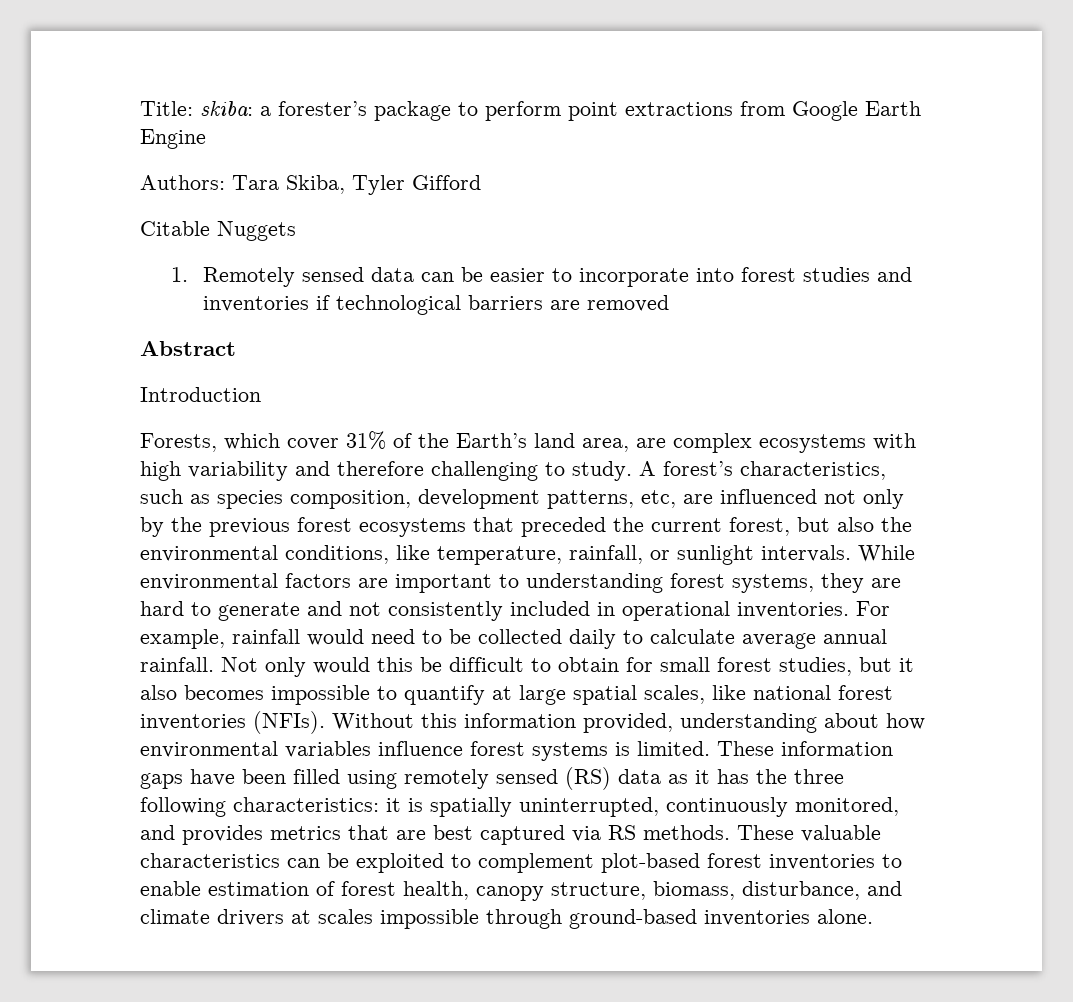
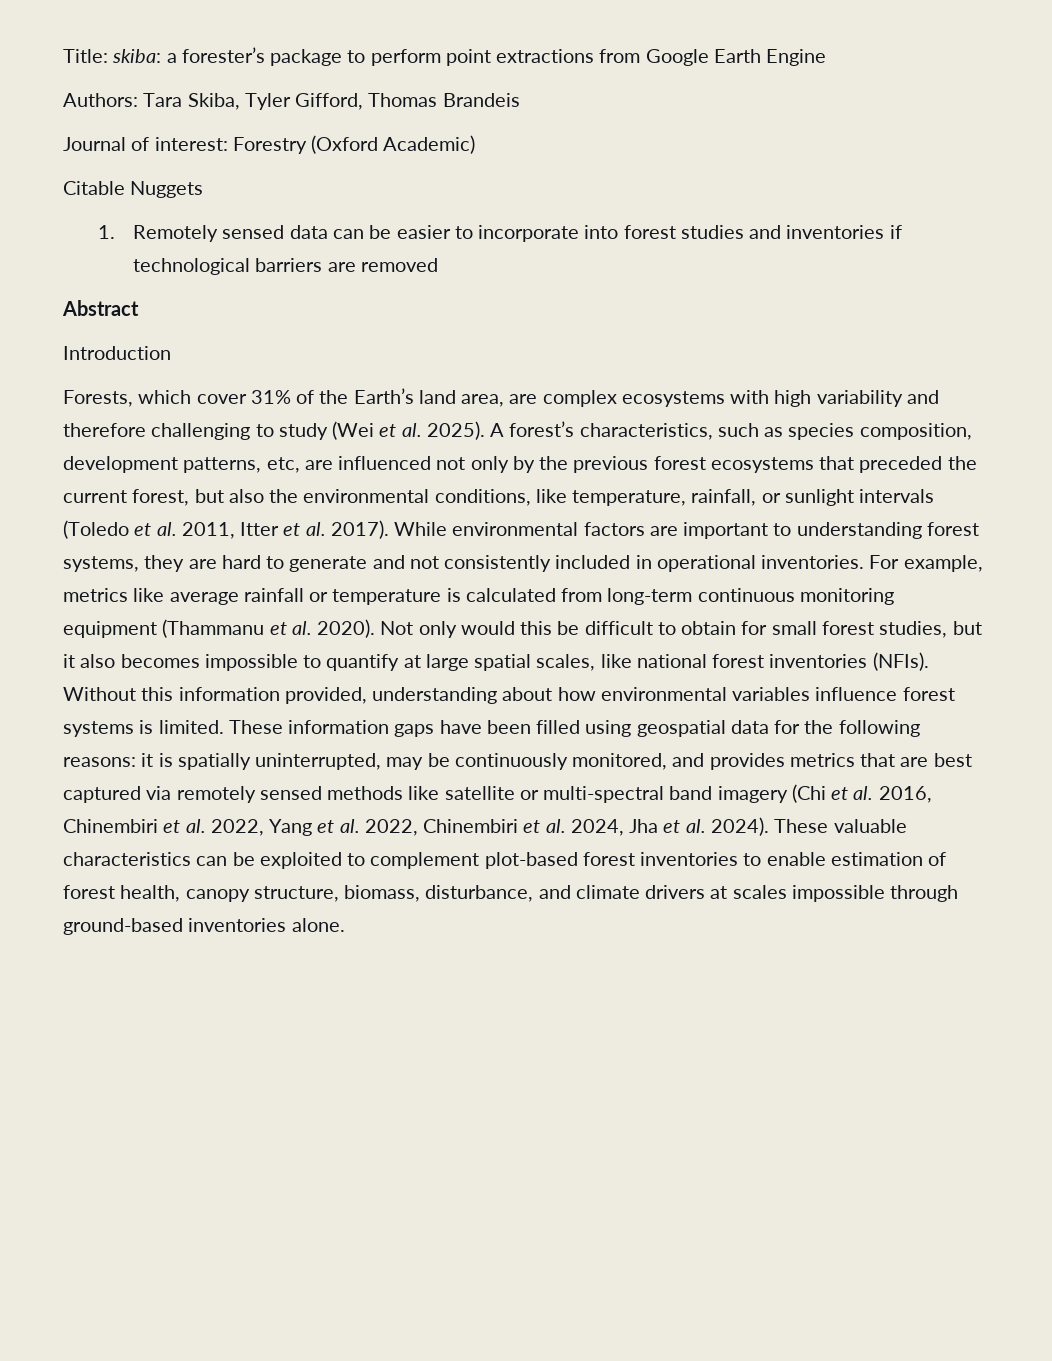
[412,175,481,190] Gifford -> [295,93,520,110] [63,135,476,154] Gifford, Thomas Brandeis // Journal of interest: Forestry (Oxford Academic)
[572,461,632,481] study. -> [278,421,485,440] study (Wei et al. 2025).
[761,545,851,562] intervals. -> [859,489,935,503] [63,520,389,539] intervals (Toledo et al. 2011, Itter et al. 2017).
[232,629,887,649] [140,657,214,672] rainfall would need to be collected daily to calculate average annual rainfall. -> [63,588,894,605] [63,619,376,638] metrics like average rainfall or temperature is calculated from long-term continuous monitoring equipment (Thammanu et al. 2020).
[404,767,844,790] [140,797,379,817] remotely sensed (RS) data as it has the three following characteristics: -> [636,720,920,737] [63,757,136,767] geospatial data for the following reasons:
(659, 807) none -> [386,753,450,770] may be
[608,825,730,840] RS methods. -> [176,784,932,803] [63,817,769,836] remotely sensed methods like satellite or multi-spectral band imagery (Chi et al. 2016, Chinembiri et al. 2022, Yang et al. 2022, Chinembiri et al. 2024, Jha et al. 2024).

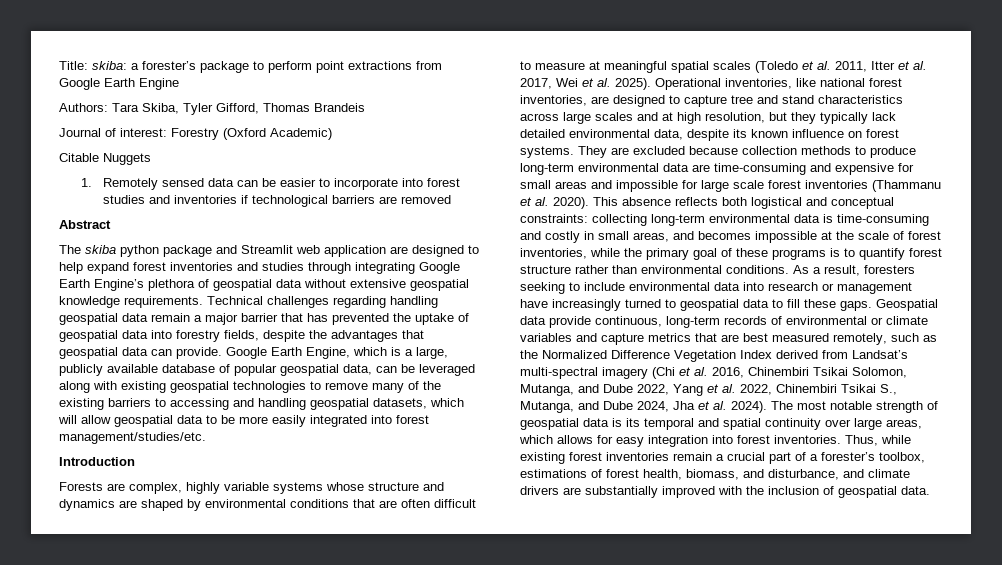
[63,346,171,360] [63,388,939,407] [63,421,972,440] [63,456,977,473] [63,489,935,506] Introduction // Forests, which cover 31% of the Earth’s land area, are complex ecosystems with high variability and therefore challenging to study (Wei et al. 2025). A forest’s characteristics, such as species composition, development patterns, etc, are influenced not only by the previous forest ecosystems that preceded the current forest, but also the environmental conditions, like temperature, rainfall, or sunlight intervals -> [59,245,479,257] [59,262,460,274] [59,279,469,291] [59,296,438,308] [59,313,469,325] [59,330,424,342] [59,347,448,359] [59,364,475,376] [59,381,441,393] [59,398,464,410] [58,415,429,427] [59,432,206,444] [59,457,135,466] [59,482,444,494] [59,499,476,511] [520,61,751,73] The skiba python package and Streamlit web application are designed to help expand forest inventories and studies through integrating Google Earth Engine’s plethora of geospatial data without extensive geospatial knowledge requirements. Technical challenges regarding handling geospatial data remain a major barrier that has prevented the uptake of geospatial data into forestry fields, despite the advantages that geospatial data can provide. Google Earth Engine, which is a large, publicly available database of popular geospatial data, can be leveraged along with existing geospatial technologies to remove many of the existing barriers to accessing and handling geospatial datasets, which will allow geospatial data to be more easily integrated into forest management/studies/etc. // Introduction // Forests are complex, highly variable systems whose structure and dynamics are shaped by environmental conditions that are often difficult to measure at meaningful spatial scales
[330,520,979,539] [63,555,983,572] [63,588,894,605] [63,619,982,638] [63,652,929,671] [63,687,955,704] [63,720,920,737] [63,753,972,770] [63,786,713,803] 2017). While environmental factors are important to understanding forest systems, they are hard to generate and not consistently included in operational inventories. For example, metrics like average rainfall or temperature is calculated from long-term continuous monitoring equipment (Thammanu et al. 2020). Not only would this be difficult to obtain for small forest studies, but it also becomes impossible to quantify at large spatial scales, like national forest inventories (NFIs). Without this information provided, understanding about how environmental variables influence forest systems is limited. These information gaps have been filled using geospatial data for the following reasons: it is spatially uninterrupted, may be continuously monitored, and provides metrics that are best captured via remotely sensed methods like satellite or multi-spectral band -> [520,78,902,90] [520,95,903,107] [520,112,896,124] [520,129,899,141] [520,146,916,158] [520,163,914,175] [520,180,941,192] [520,197,894,209] [520,214,929,226] [520,231,941,243] [520,248,942,260] [520,265,915,276] [520,282,912,294] [520,299,938,311] [520,316,928,328] [520,333,937,345] [520,350,908,362] [520,367,598,379] 2017, Wei et al. 2025). Operational inventories, like national forest inventories, are designed to capture tree and stand characteristics across large scales and at high resolution, but they typically lack detailed environmental data, despite its known influence on forest systems. They are excluded because collection methods to produce long-term environmental data are time-consuming and expensive for small areas and impossible for large scale forest inventories (Thammanu et al. 2020). This absence reflects both logistical and conceptual constraints: collecting long-term environmental data is time-consuming and costly in small areas, and becomes impossible at the scale of forest inventories, while the primary goal of these programs is to quantify forest structure rather than environmental conditions. As a result, foresters seeking to include environmental data into research or management have increasingly turned to geospatial data to fill these gaps. Geospatial data provide continuous, long-term records of environmental or climate variables and capture metrics that are best measured remotely, such as the Normalized Difference Vegetation Index derived from Landsat’s multi-spectral
[163,819,206,833] et al. -> [813,367,907,378] [520,384,633,396] Tsikai Solomon, Mutanga, and Dube
[523,819,566,833] et al. -> [841,384,897,395] [520,401,633,413] Tsikai S., Mutanga, and Dube
[774,819,907,833] [63,852,947,869] [63,885,959,902] [63,918,345,935] These valuable characteristics can be exploited to complement plot-based forest inventories to enable estimation of forest health, canopy structure, biomass, disturbance, and climate drivers at scales impossible through ground-based inventories alone. -> [771,401,938,413] [520,418,922,430] [519,435,911,447] [520,452,925,464] [520,469,910,480] [520,486,930,498] The most notable strength of geospatial data is its temporal and spatial continuity over large areas, which allows for easy integration into forest inventories. Thus, while existing forest inventories remain a crucial part of a forester’s toolbox, estimations of forest health, biomass, and disturbance, and climate drivers are substantially improved with the inclusion of geospatial data.

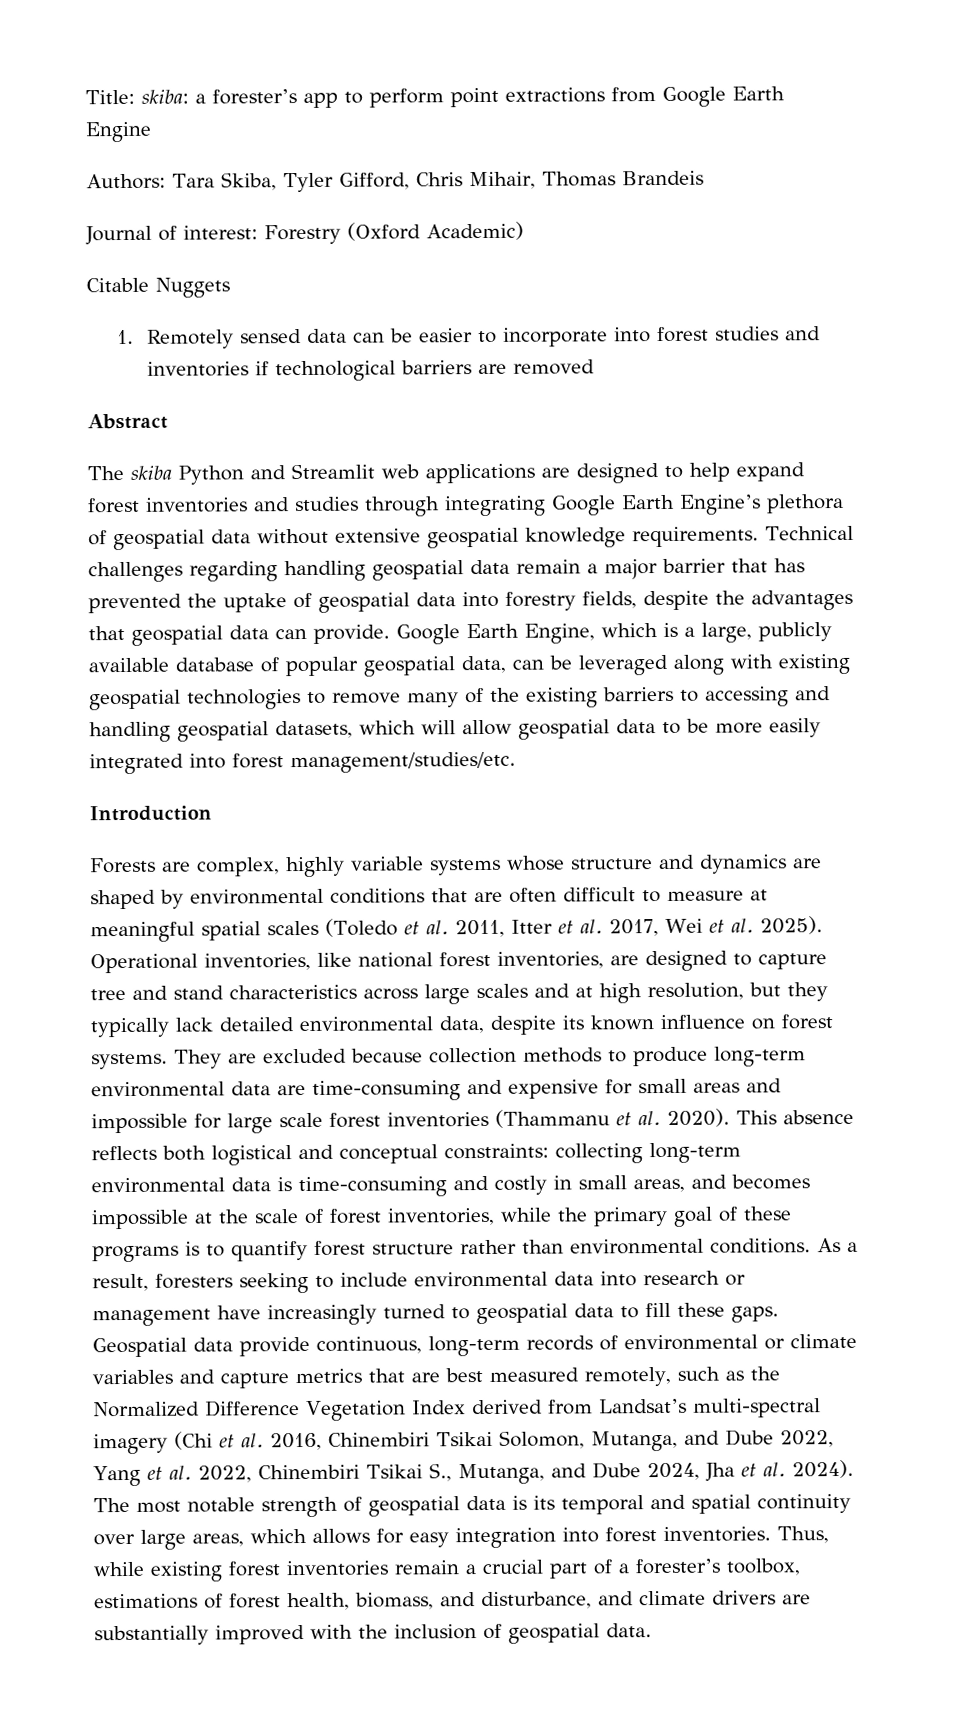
[200,61,249,73] package -> [303,92,338,108] app
(259, 108) none -> [415,171,536,190] Chris Mihair,
[120,245,212,257] python package -> [178,465,244,485] Python
[324,245,386,257] application -> [425,463,535,484] applications

